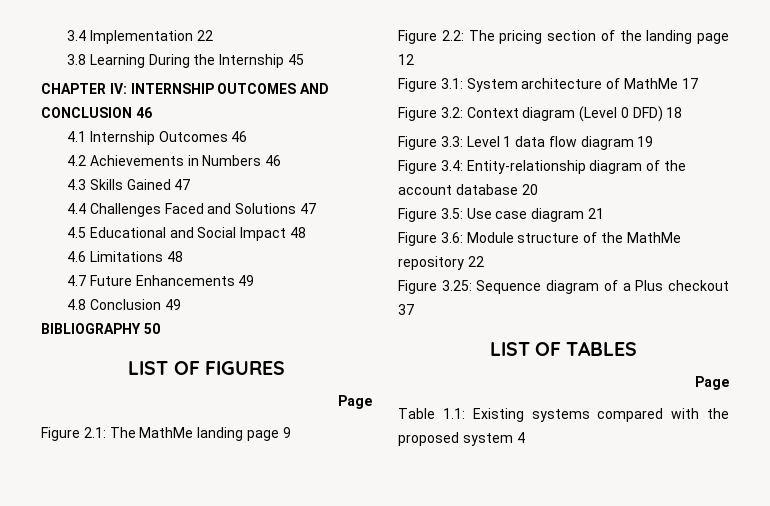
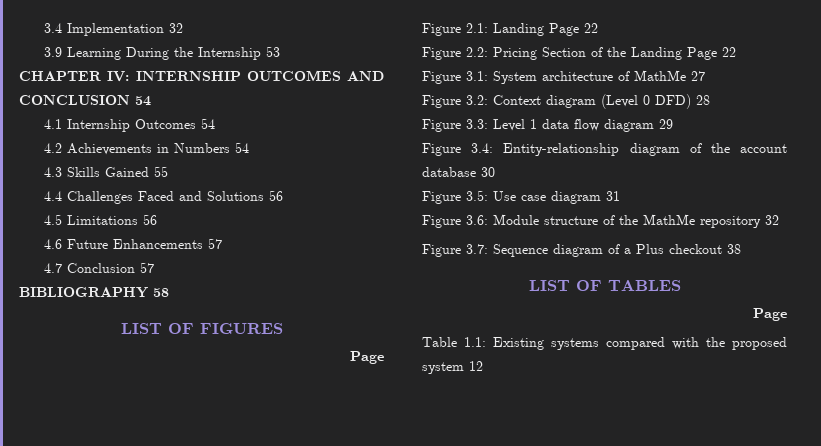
[196,30,213,41] [67,54,87,65] 22 // 3.8 -> [168,23,183,33] [43,47,62,57] 32 // 3.9
[287,54,304,65] 45 -> [265,46,280,57] 53
[135,107,152,118] 46 -> [135,96,151,106] 54
[231,131,248,142] 46 -> [200,118,215,129] 54
[265,155,282,166] 46 -> [234,142,249,153] 54
[174,179,191,190] 47 -> [153,166,168,177] 55
[299,203,316,214] 47 -> [268,190,283,201] 56
[89,227,306,241] [67,251,183,262] [67,275,255,286] [67,299,181,310] Educational and Social Impact 48 // 4.6 Limitations 48 // 4.7 Future Enhancements 49 // 4.8 Conclusion 49 -> [66,214,157,225] [43,238,222,249] [43,262,154,273] Limitations 56 // 4.6 Future Enhancements 57 // 4.7 Conclusion 57
[143,323,160,334] 50 -> [153,288,169,297] 58
[109,427,291,441] [398,30,729,44] [398,54,414,65] The MathMe landing page 9 // Figure 2.2: The pricing section of the landing page 12 -> [493,23,598,36] [422,47,736,60] Landing Page 22 // Figure 2.2: Pricing Section of the Landing Page 22
[681,78,698,89] 17 -> [691,71,705,81] 27
[666,107,683,118] 18 -> [696,95,710,105] 28
[637,136,654,147] 19 -> [659,119,673,129] 29
[521,184,538,195] 20 -> [481,167,495,177] 30
[587,208,604,219] 21 -> [606,191,620,201] 31
[467,256,484,267] [398,280,472,294] 22 // Figure 3.25: -> [765,215,779,225] [422,244,488,257] 32 // Figure 3.7:
[398,304,414,315] 37 -> [727,244,741,254] 38
[516,432,525,443] 4 -> [469,361,483,371] 12

